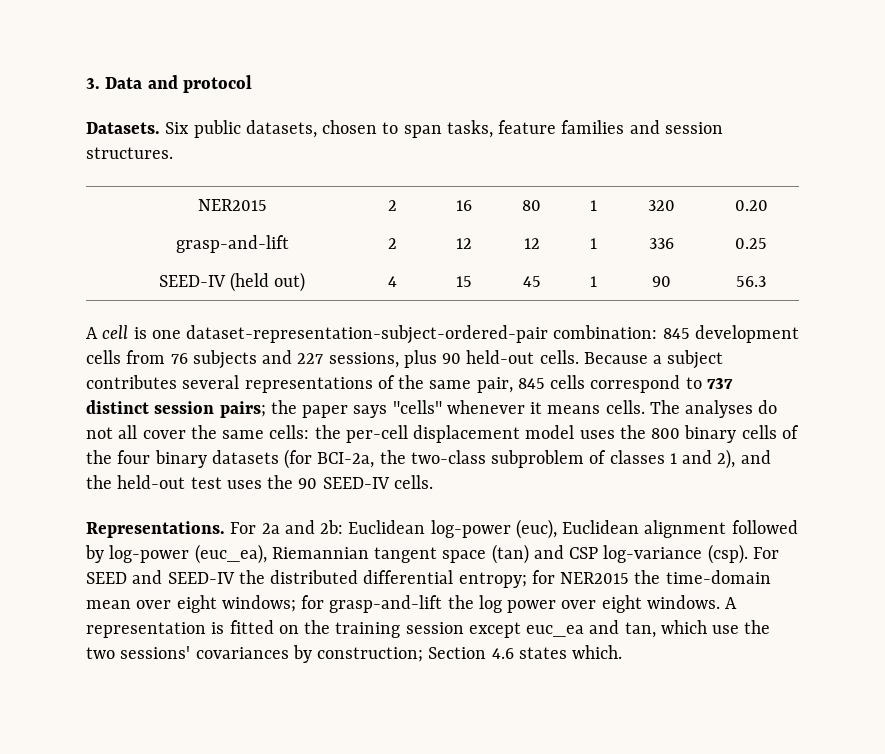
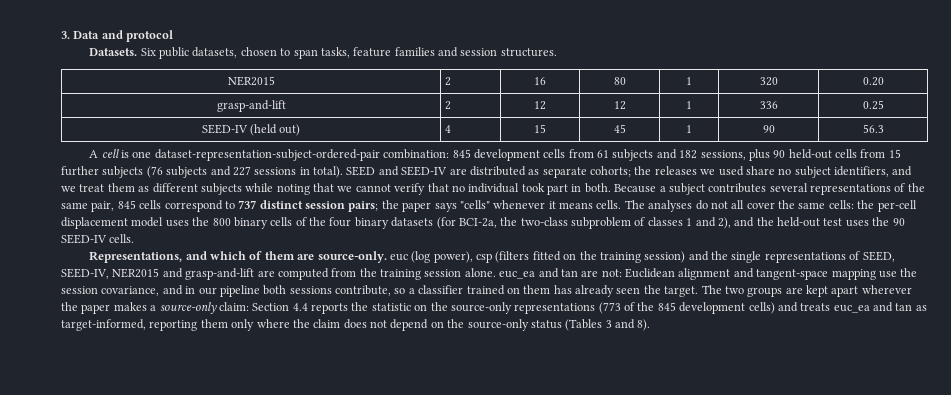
[170,350,324,369] 76 subjects and 227 -> [597,149,698,161] 61 subjects and 182
[539,350,579,364] cells. -> [835,149,901,158] [61,166,913,178] [61,183,611,195] cells from 15 further subjects (76 subjects and 227 sessions in total). SEED and SEED-IV are distributed as separate cohorts; the releases we used share no subject identifiers, and we treat them as different subjects while noting that we cannot verify that no individual took part in both.
[86,519,798,539] [85,544,779,564] [86,570,771,588] [86,595,738,613] [86,620,771,638] [86,645,623,663] Representations. For 2a and 2b: Euclidean log-power (euc), Euclidean alignment followed by log-power (euc_ea), Riemannian tangent space (tan) and CSP log-variance (csp). For SEED and SEED-IV the distributed differential entropy; for NER2015 the time-domain mean over eight windows; for grasp-and-lift the log power over eight windows. A representation is fitted on the training session except euc_ea and tan, which use the two sessions' covariances by construction; Section 4.6 states which. -> [89,251,895,263] [61,268,918,280] [61,285,912,297] [61,302,927,314] [61,319,651,331] Representations, and which of them are source-only. euc (log power), csp (filters fitted on the training session) and the single representations of SEED, SEED-IV, NER2015 and grasp-and-lift are computed from the training session alone. euc_ea and tan are not: Euclidean alignment and tangent-space mapping use the session covariance, and in our pipeline both sessions contribute, so a classifier trained on them has already seen the target. The two groups are kept apart wherever the paper makes a source-only claim: Section 4.4 reports the statistic on the source-only representations (773 of the 845 development cells) and treats euc_ea and tan as target-informed, reporting them only where the claim does not depend on the source-only status (Tables 3 and 8).

